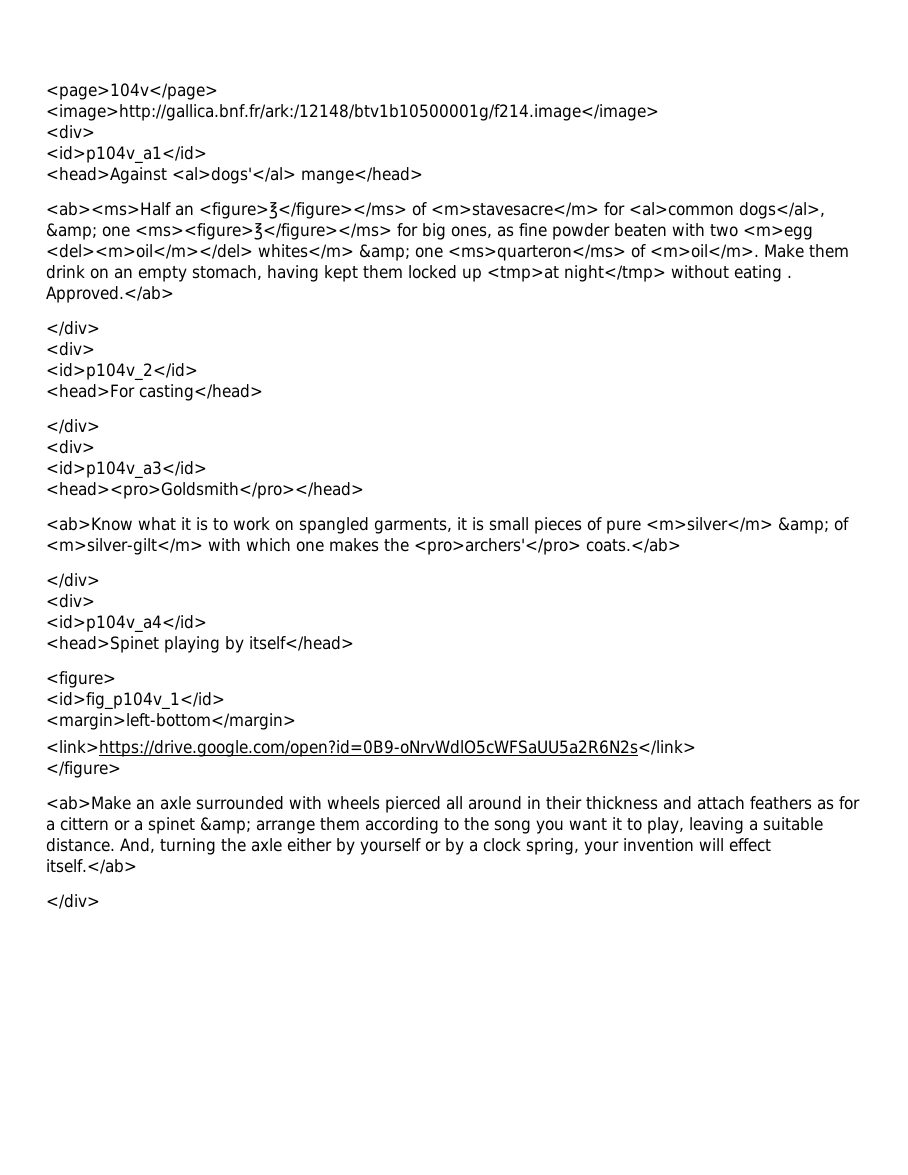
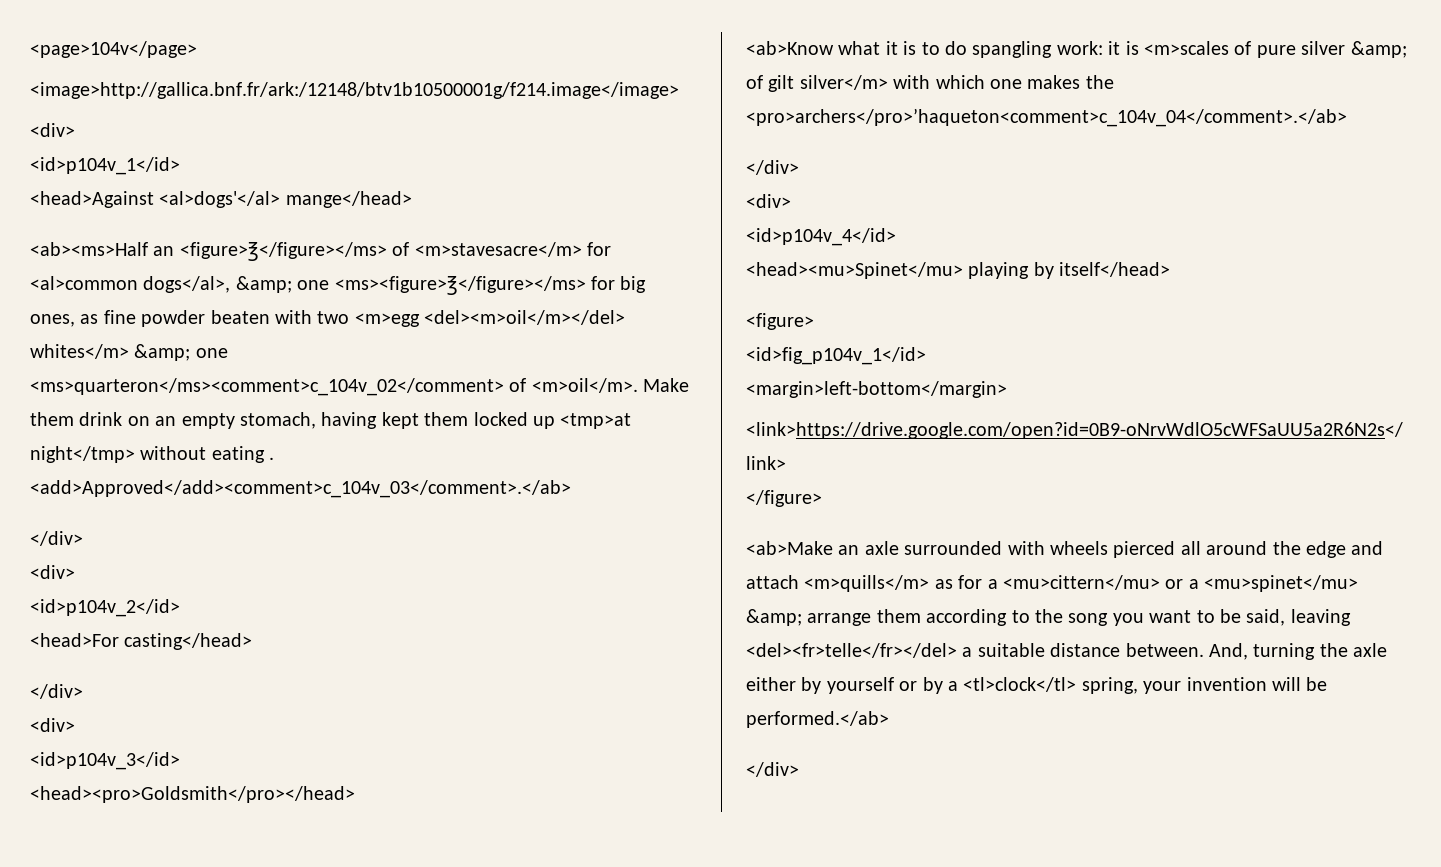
[46,146,207,164] <id>p104v_a1</id> -> [30,157,180,175] <id>p104v_1</id>
[448,244,626,261] <ms>quarteron</ms> -> [30,378,504,396] <ms>quarteron</ms><comment>c_104v_02</comment>
[46,286,174,303] Approved.</ab> -> [30,480,571,498] <add>Approved</add><comment>c_104v_03</comment>.</ab>
[46,461,207,479] <id>p104v_a3</id> -> [30,752,180,770] <id>p104v_3</id>
[233,517,582,534] work on spangled garments, it is small pieces -> [945,41,1229,58] do spangling work: it is <m>scales
[646,517,773,532] <m>silver</m> -> [1301,41,1346,55] silver
[46,538,203,555] <m>silver-gilt</m> -> [768,75,888,92] gilt silver</m>
[413,538,681,555] [46,573,100,588] [46,594,95,608] [46,615,207,633] [46,636,159,653] <pro>archers'</pro> coats.</ab> // </div> // <div> // <id>p104v_a4</id> // <head>Spinet -> [746,108,1347,127] [746,160,799,175] [746,194,791,208] [746,228,896,246] [746,262,963,279] <pro>archers</pro>’haqueton<comment>c_104v_04</comment>.</ab> // </div> // <div> // <id>p104v_4</id> // <head><mu>Spinet</mu>
[527,796,658,810] in their thickness -> [1272,541,1346,558] the edge
[750,796,812,810] feathers -> [804,575,930,592] <m>quills</m>
[60,817,109,831] cittern -> [1003,575,1160,590] <mu>cittern</mu>
[148,817,195,834] spinet -> [1204,575,1359,592] <mu>spinet</mu>
[612,817,823,834] [46,838,115,852] it to play, leaving a suitable distance. -> [1196,609,1351,626] [746,643,1204,658] to be said, leaving <del><fr>telle</fr></del> a suitable distance between.
[483,838,521,852] clock -> [963,677,1077,692] <tl>clock</tl>
[729,838,771,852] [46,859,137,874] effect itself.</ab> -> [1306,677,1328,691] [746,711,889,728] be performed.</ab>

